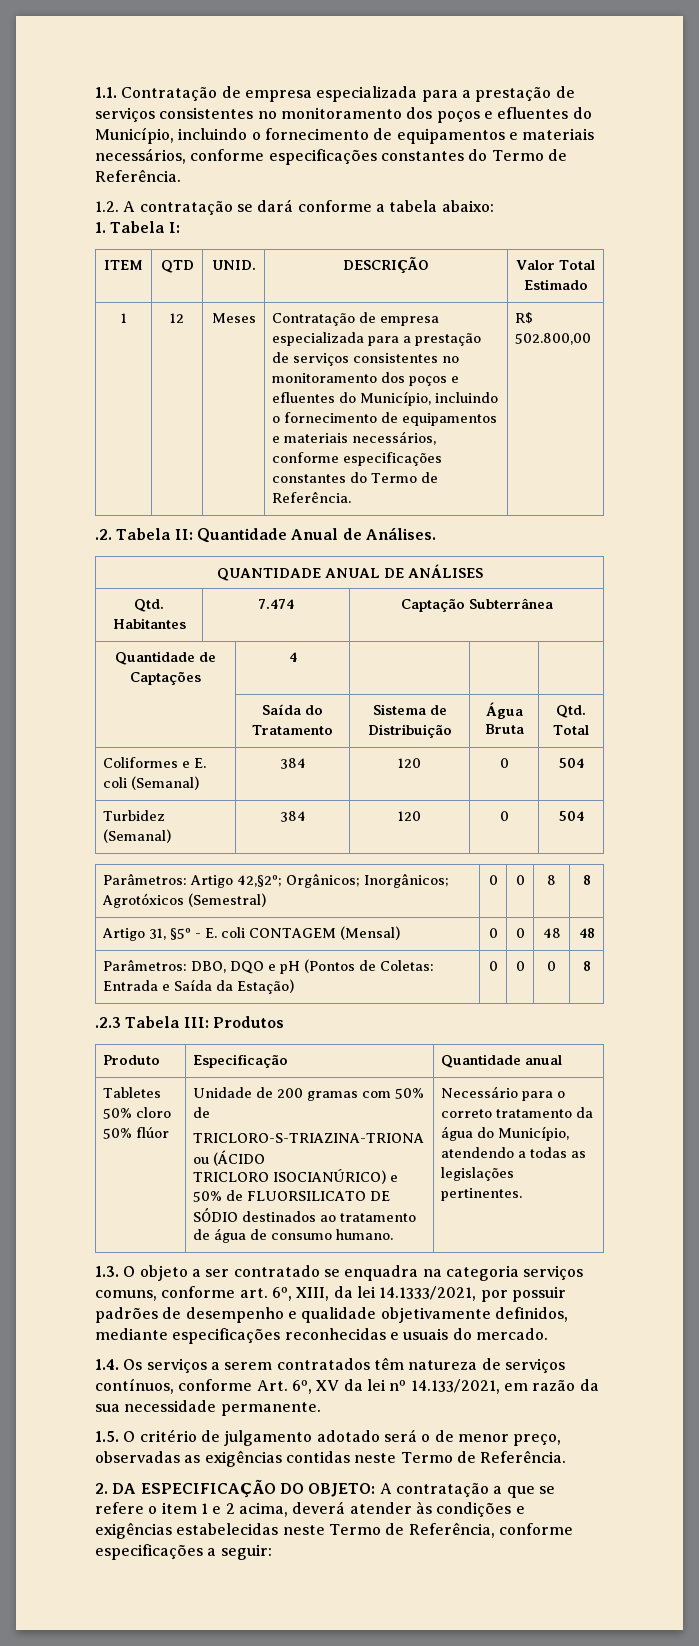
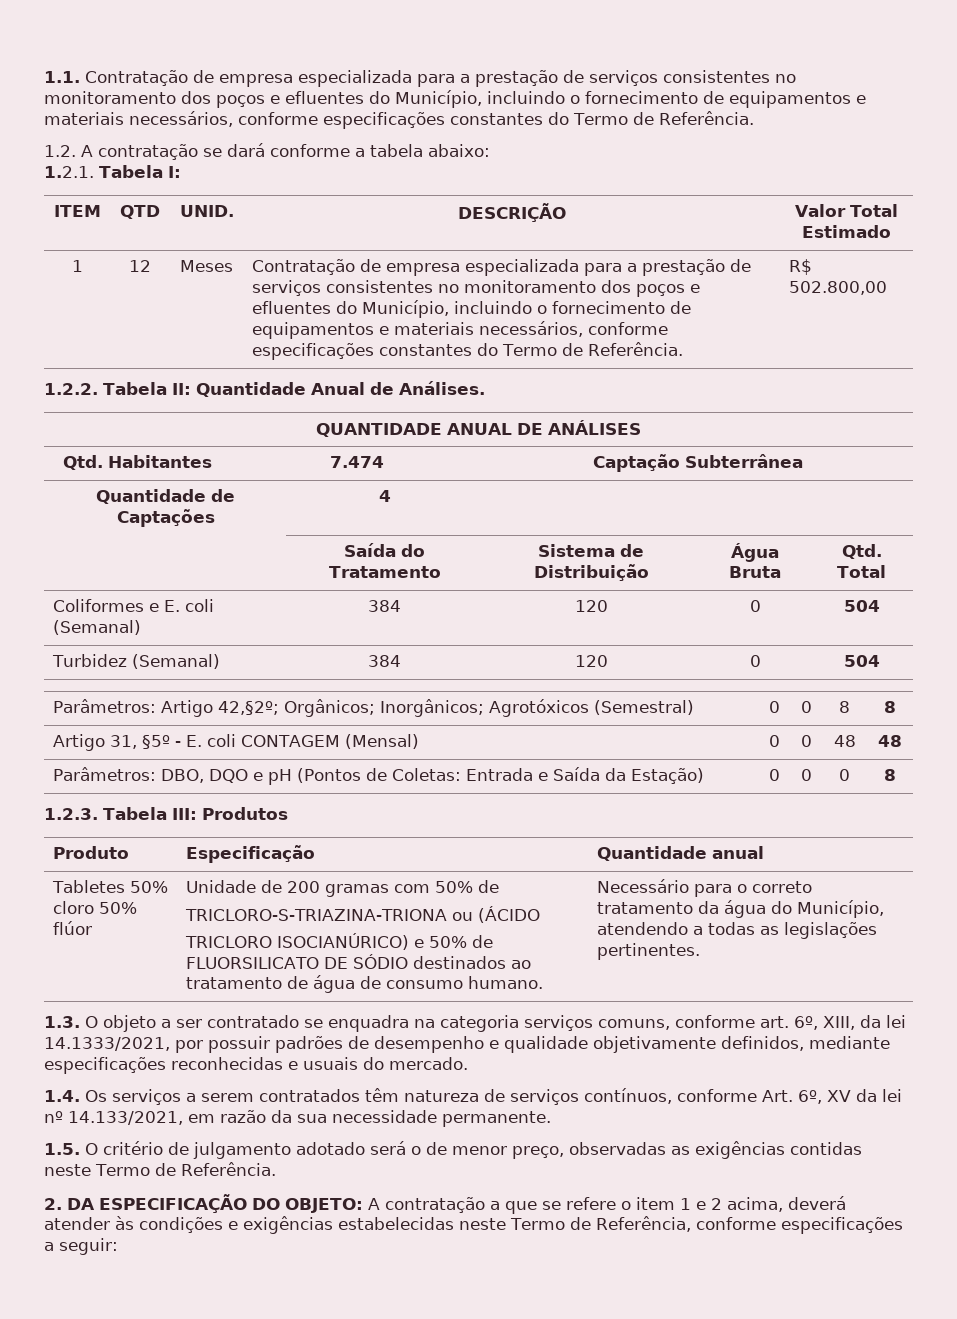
[95,222,106,233] 1. -> [44,166,94,178] 1.2.1.
[95,529,112,540] .2. -> [44,383,98,395] 1.2.2.
[95,1017,121,1028] .2.3 -> [44,808,98,820] 1.2.3.

